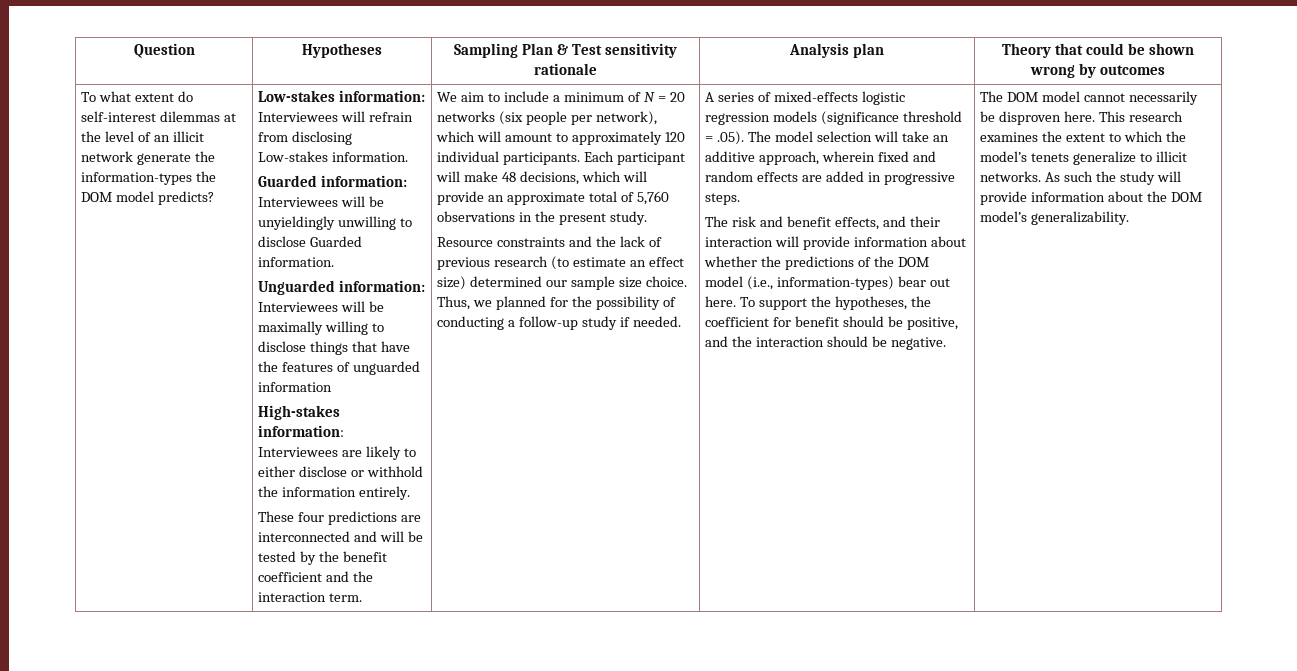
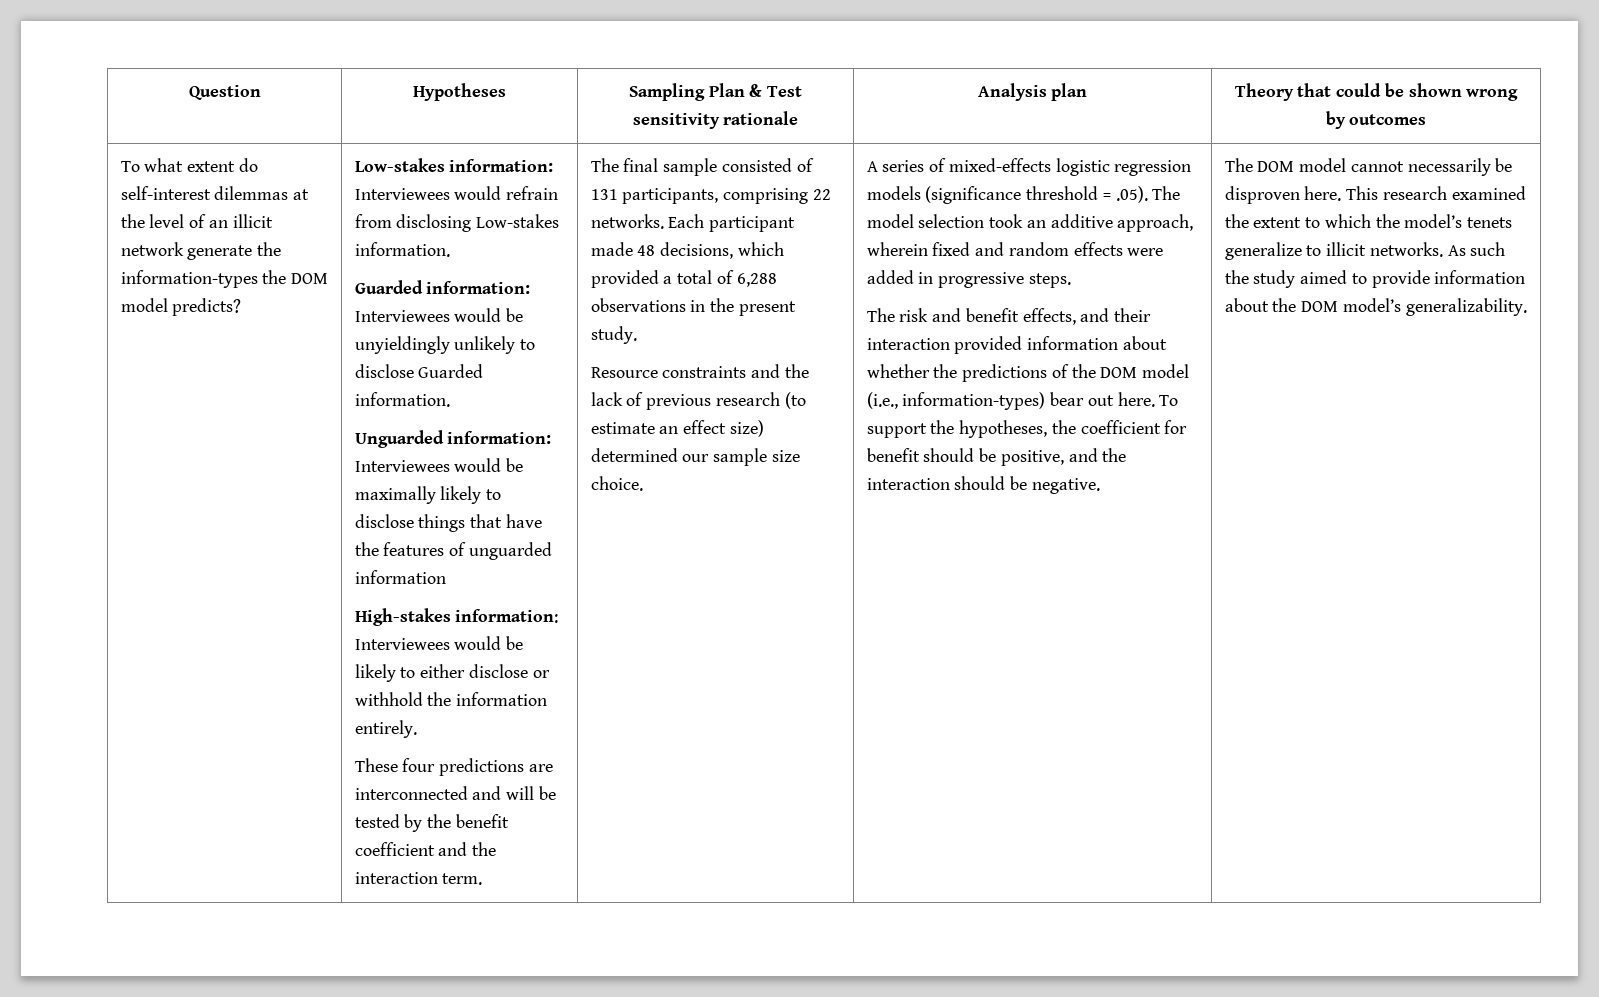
[341,111,366,122] will -> [454,186,502,200] would
[341,196,366,207] will -> [454,308,502,322] would
[338,216,397,230] unwilling -> [454,336,516,354] unlikely
[341,301,366,312] will -> [454,458,502,472] would
[325,321,369,335] willing -> [440,486,482,504] likely
[342,450,363,457] are -> [454,636,524,650] would be
[437,91,685,102] [437,111,657,125] [436,131,685,145] [437,151,686,165] [436,171,647,185] [437,191,586,205] We aim to include a minimum of N = 20 networks (six people per network), which will amount to approximately 120 individual participants. Each participant will make 48 decisions, which will provide an approximate -> [590,158,814,176] [590,188,831,204] [590,214,796,232] [590,242,784,259] [590,270,673,288] The final sample consisted of 131 participants, comprising 22 networks. Each participant made 48 decisions, which provided a
[636,191,669,205] 5,760 -> [736,273,777,287] 6,288
[437,296,676,310] [437,316,681,330] Thus, we planned for the possibility of conducting a follow-up study if needed. -> (643, 483) none
[873,131,929,142] will take -> [989,214,1024,228] took
[802,175,823,182] are -> [1127,248,1164,256] were
[775,236,851,250] will provide -> [954,336,1023,354] provided
[980,132,1039,142] examines -> [1451,186,1526,200] examined
[1156,171,1181,182] will -> [1300,270,1367,284] aimed to

